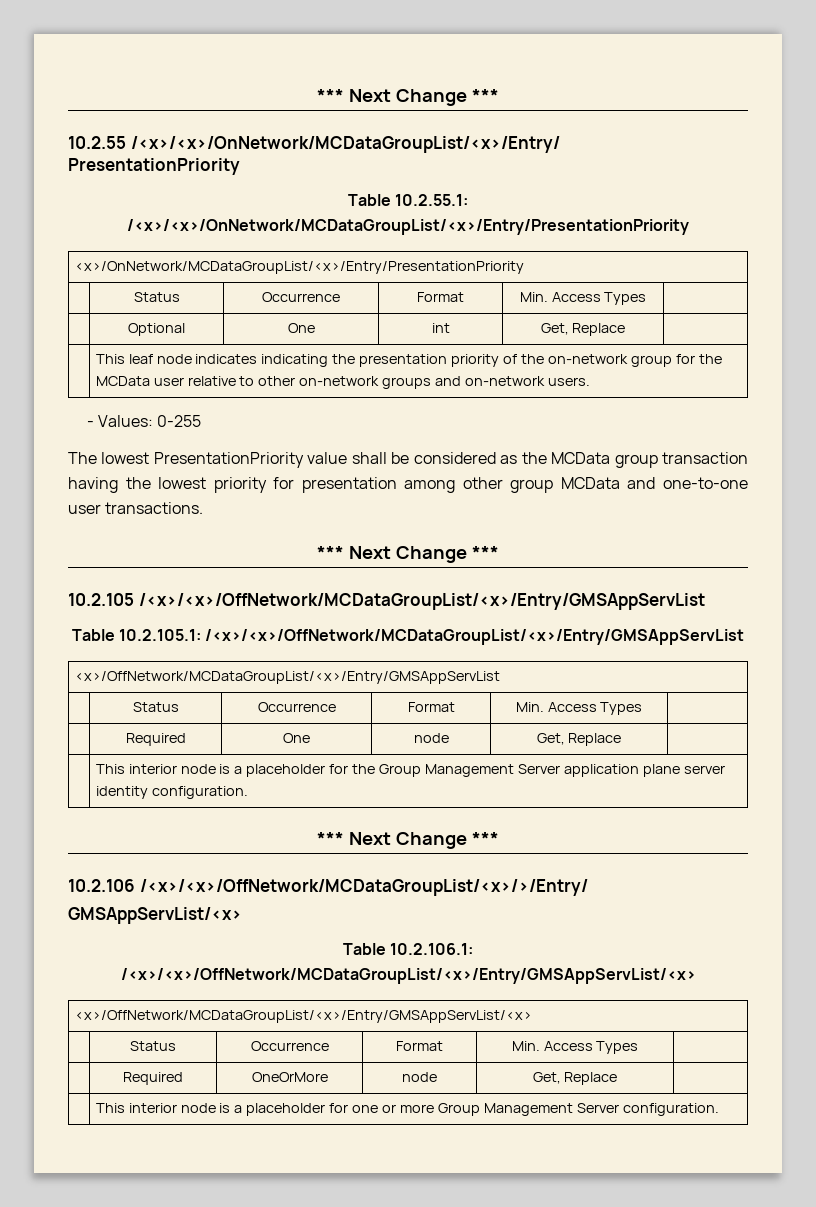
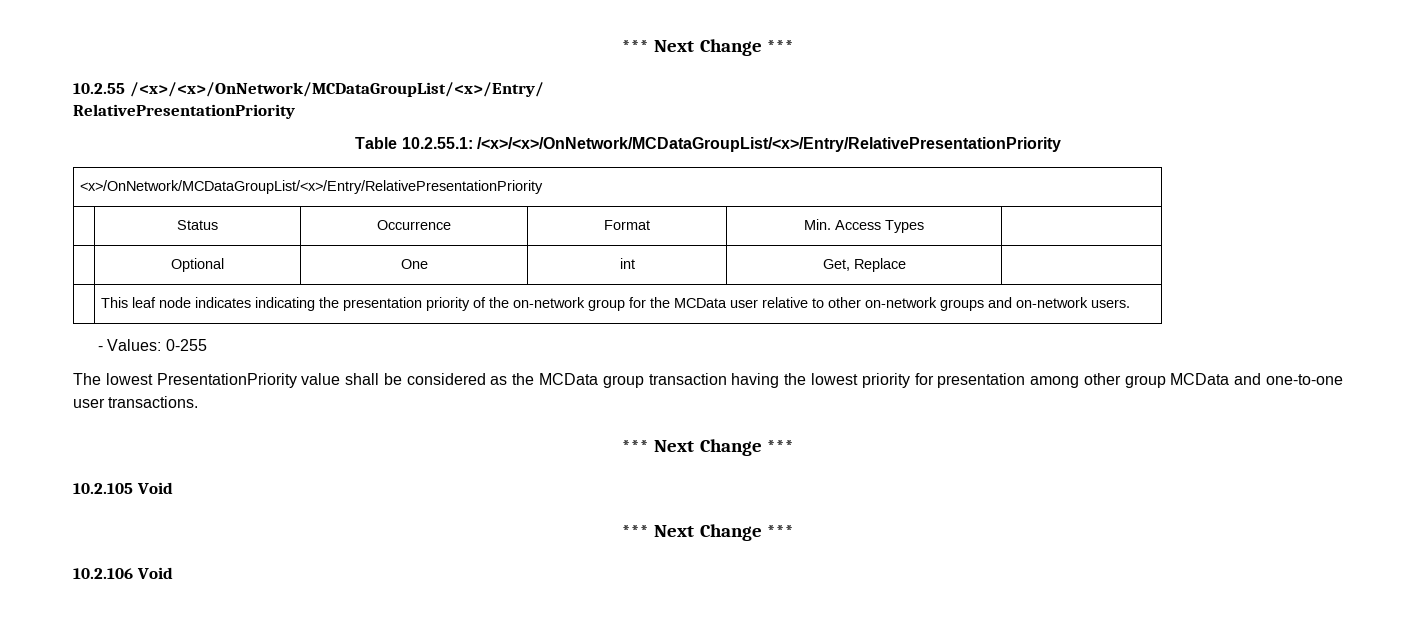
[68,158,240,175] PresentationPriority -> [73,104,295,119] RelativePresentationPriority
[127,219,689,235] [74,261,524,274] /<x>/<x>/OnNetwork/MCDataGroupList/<x>/Entry/PresentationPriority // <x>/OnNetwork/MCDataGroupList/<x>/Entry/PresentationPriority -> [476,137,1061,152] [79,180,543,194] /<x>/<x>/OnNetwork/MCDataGroupList/<x>/Entry/RelativePresentationPriority // <x>/OnNetwork/MCDataGroupList/<x>/Entry/RelativePresentationPriority
[138,593,705,610] [71,629,745,645] [74,671,500,684] [132,702,179,712] [257,702,336,712] [407,702,455,712] [515,702,643,715] [125,733,186,746] [283,733,310,743] [413,733,449,743] [536,733,622,746] [95,764,725,777] [95,786,248,799] /<x>/<x>/OffNetwork/MCDataGroupList/<x>/Entry/GMSAppServList // Table 10.2.105.1: /<x>/<x>/OffNetwork/MCDataGroupList/<x>/Entry/GMSAppServList // <x>/OffNetwork/MCDataGroupList/<x>/Entry/GMSAppServList // | Status | Occurrence | Format | Min. Access Types | // | Required | One | node | Get, Replace | // | This interior node is a placeholder for the Group Management Server application plane server identity configuration. -> [136,482,173,494] Void
[139,879,588,896] [68,907,242,924] [342,943,474,955] [120,968,696,984] [74,1010,532,1023] [130,1041,176,1051] [250,1041,329,1051] [396,1041,443,1051] [511,1041,639,1054] [123,1072,183,1085] [251,1072,328,1082] [402,1072,437,1082] [532,1072,618,1085] [95,1103,719,1116] /<x>/<x>/OffNetwork/MCDataGroupList/<x>/>/Entry/ // GMSAppServList/<x> // Table 10.2.106.1: /<x>/<x>/OffNetwork/MCDataGroupList/<x>/Entry/GMSAppServList/<x> // <x>/OffNetwork/MCDataGroupList/<x>/Entry/GMSAppServList/<x> // | Status | Occurrence | Format | Min. Access Types | // | Required | OneOrMore | node | Get, Replace | // | This interior node is a placeholder for one or more Group Management Server configuration. -> [136,567,173,579] Void

